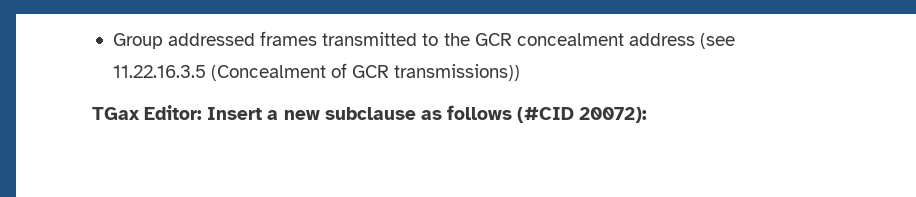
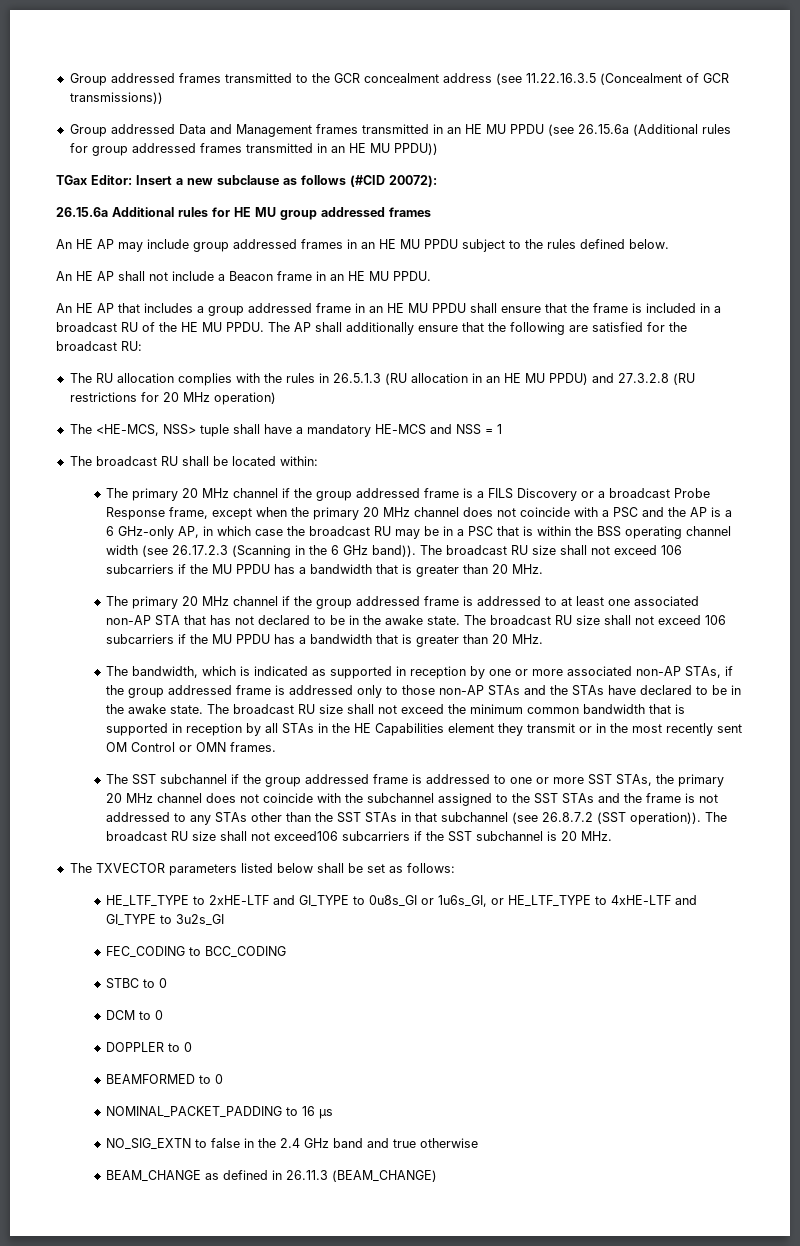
(521, 72) none -> [69,124,731,137] [69,143,438,156] // Group addressed Data and Management frames transmitted in an HE MU PPDU (see 26.15.6a (Additional rules for group addressed frames transmitted in an HE MU PPDU))
(648, 115) none -> [56,207,431,220] [56,239,669,252] [56,271,431,281] [56,303,721,316] [56,322,687,335] [56,341,142,351] [69,373,695,386] [69,392,276,405] [69,424,502,437] [69,456,318,466] [106,488,711,501] [106,507,733,520] [106,526,732,539] [106,545,683,558] [106,564,544,577] [106,596,700,609] [106,615,727,626] [106,634,544,647] [106,666,734,679] [106,685,742,698] [106,704,686,714] [106,723,743,736] [106,742,277,752] [106,774,725,787] [106,793,719,806] [106,812,728,825] [106,831,613,842] [69,863,455,876] [106,895,698,907] [106,914,225,926] [106,946,287,958] [106,978,168,989] [106,1010,164,1020] [106,1042,193,1052] [106,1074,224,1084] [106,1106,334,1119] [106,1138,479,1150] [106,1170,438,1182] // 26.15.6a Additional rules for HE MU group addressed frames // An HE AP may include group addressed frames in an HE MU PPDU subject to the rules defined below. // An HE AP shall not include a Beacon frame in an HE MU PPDU. // An HE AP that includes a group addressed frame in an HE MU PPDU shall ensure that the frame is included in a broadcast RU of the HE MU PPDU. The AP shall additionally ensure that the following are satisfied for the broadcast RU: // The RU allocation complies with the rules in 26.5.1.3 (RU allocation in an HE MU PPDU) and 27.3.2.8 (RU restrictions for 20 MHz operation) // The <HE-MCS, NSS> tuple shall have a mandatory HE-MCS and NSS = 1 // The broadcast RU shall be located within: // The primary 20 MHz channel if the group addressed frame is a FILS Discovery or a broadcast Probe Response frame, except when the primary 20 MHz channel does not coincide with a PSC and the AP is a 6 GHz-only AP, in which case the broadcast RU may be in a PSC that is within the BSS operating channel width (see 26.17.2.3 (Scanning in the 6 GHz band)). The broadcast RU size shall not exceed 106 subcarriers if the MU PPDU has a bandwidth that is greater than 20 MHz. // The primary 20 MHz channel if the group addressed frame is addressed to at least one associated non-AP STA that has not declared to be in the awake state. The broadcast RU size shall not exceed 106 subcarriers if the MU PPDU has a bandwidth that is greater than 20 MHz. // The bandwidth, which is indicated as supported in reception by one or more associated non-AP STAs, if the group addressed frame is addressed only to those non-AP STAs and the STAs have declared to be in the awake state. The broadcast RU size shall not exceed the minimum common bandwidth that is supported in reception by all STAs in the HE Capabilities element they transmit or in the most recently sent OM Control or OMN frames. // The SST subchannel if the group addressed frame is addressed to one or more SST STAs, the primary 20 MHz channel does not coincide with the subchannel assigned to the SST STAs and the frame is not addressed to any STAs other than the SST STAs in that subchannel (see 26.8.7.2 (SST operation)). The broadcast RU size shall not exceed106 subcarriers if the SST subchannel is 20 MHz. // The TXVECTOR parameters listed below shall be set as follows: // HE_LTF_TYPE to 2xHE-LTF and GI_TYPE to 0u8s_GI or 1u6s_GI, or HE_LTF_TYPE to 4xHE-LTF and GI_TYPE to 3u2s_GI // FEC_CODING to BCC_CODING // STBC to 0 // DCM to 0 // DOPPLER to 0 // BEAMFORMED to 0 // NOMINAL_PACKET_PADDING to 16 μs // NO_SIG_EXTN to false in the 2.4 GHz band and true otherwise // BEAM_CHANGE as defined in 26.11.3 (BEAM_CHANGE)

